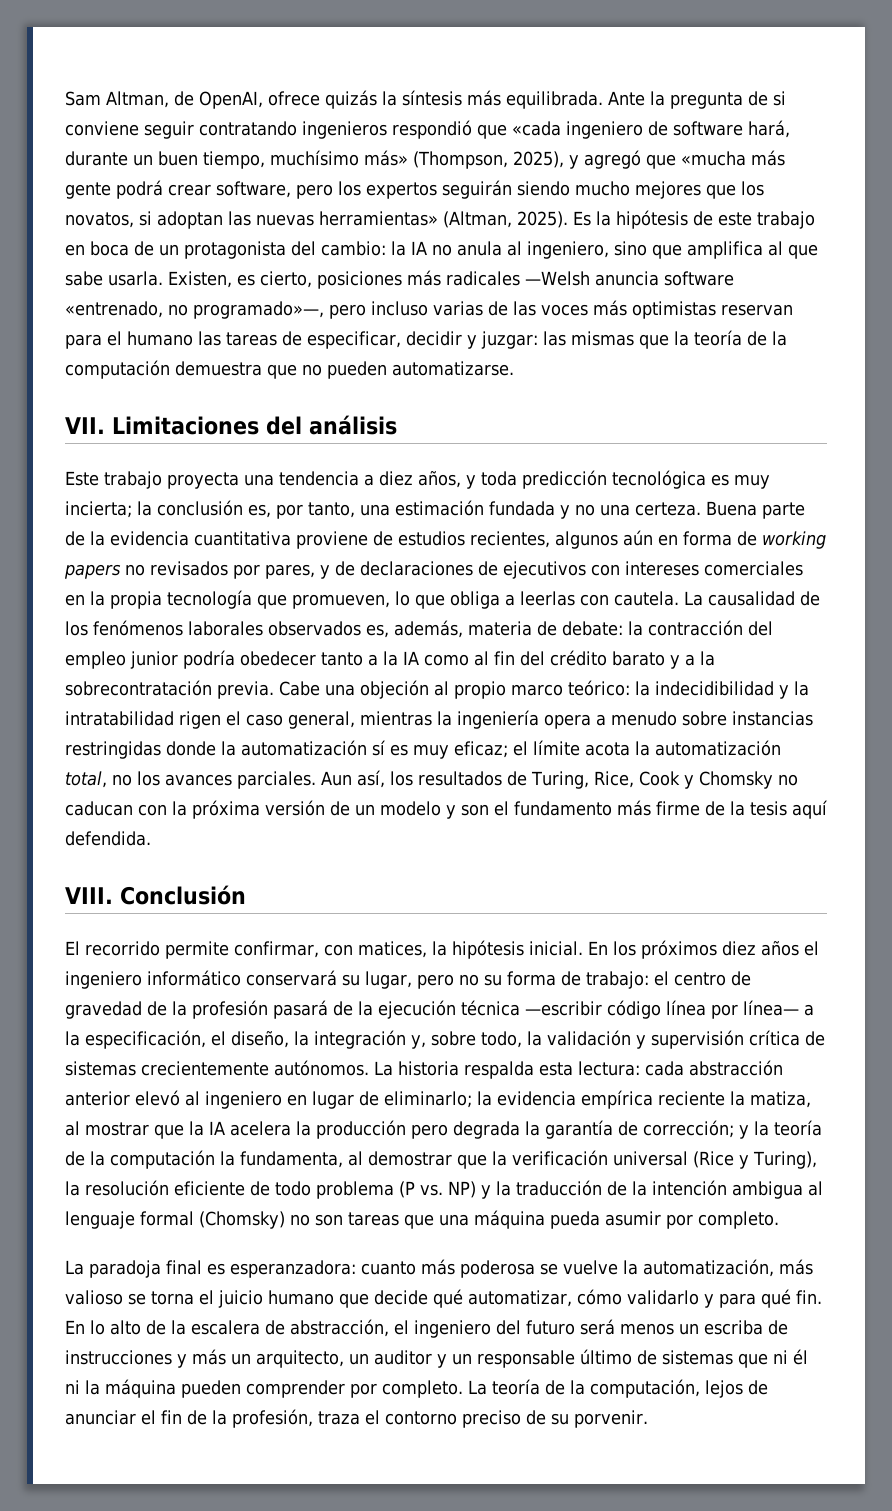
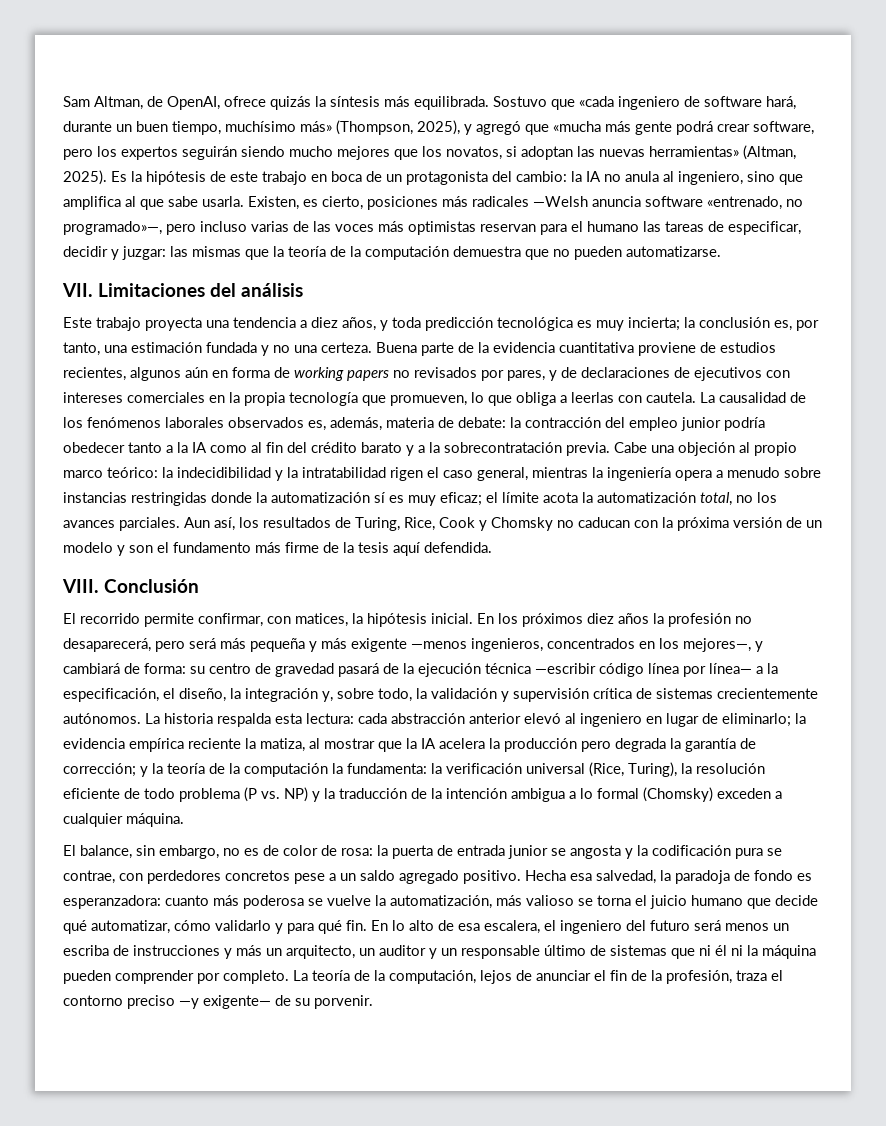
[608,91,786,109] [65,120,472,139] Ante la pregunta de si conviene seguir contratando ingenieros respondió -> [493,96,547,107] Sostuvo
[804,941,819,956] [65,970,751,989] [65,1000,268,1019] el ingeniero informático conservará su lugar, pero no su forma de trabajo: el centro de gravedad de la profesión -> [653,613,752,627] [63,638,763,652] [63,663,334,677] la profesión no desaparecerá, pero será más pequeña y más exigente —menos ingenieros, concentrados en los mejores—, y cambiará de forma: su centro de gravedad
[240,1151,487,1169] fundamenta, al demostrar que -> [347,763,427,774] fundamenta:
[693,1151,749,1169] (Rice y -> [589,762,624,777] (Rice,
[808,1181,823,1196] [65,1210,779,1229] [65,1260,202,1278] al lenguaje formal (Chomsky) no son tareas que una máquina pueda asumir por completo. // La paradoja final -> [569,787,782,802] [63,813,184,827] [63,845,782,859] [63,870,793,884] a lo formal (Chomsky) exceden a cualquier máquina. // El balance, sin embargo, no es de color de rosa: la puerta de entrada junior se angosta y la codificación pura se contrae, con perdedores concretos pese a un saldo agregado positivo. Hecha esa salvedad, la paradoja de fondo
[171,1319,389,1337] la escalera de abstracción, -> [458,920,540,934] esa escalera,
(521, 1419) none -> [179,995,271,1009] —y exigente—

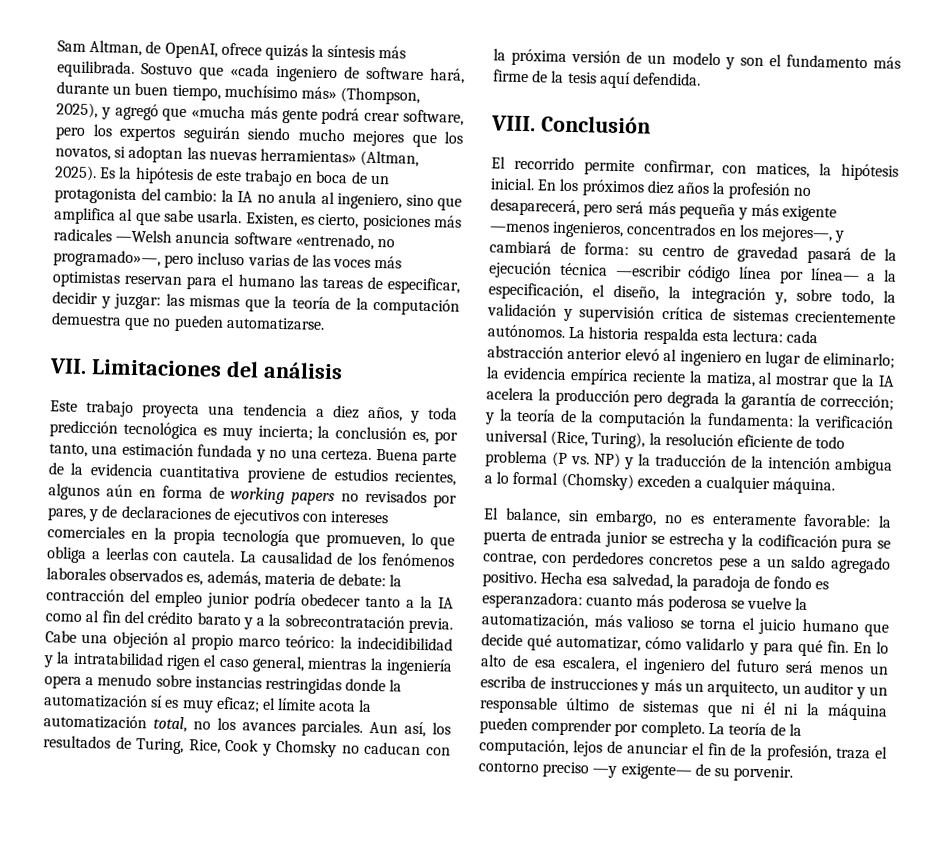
[263,845,373,856] de color de rosa: -> [711,513,872,528] enteramente favorable:
[570,845,621,859] angosta -> [668,532,725,546] estrecha

